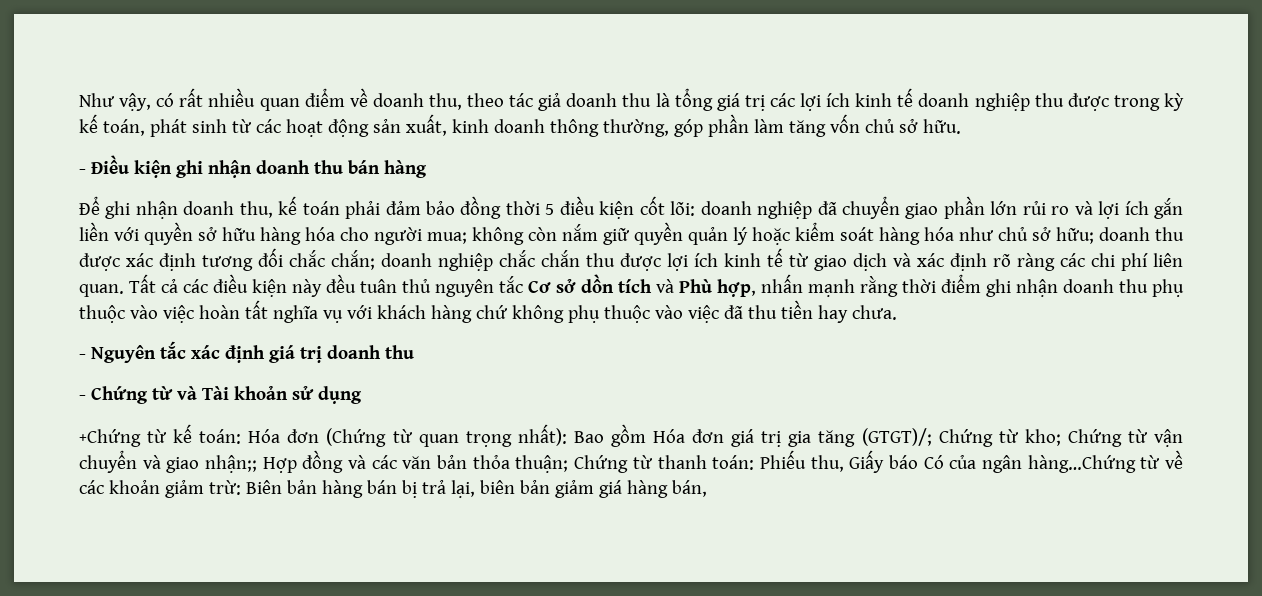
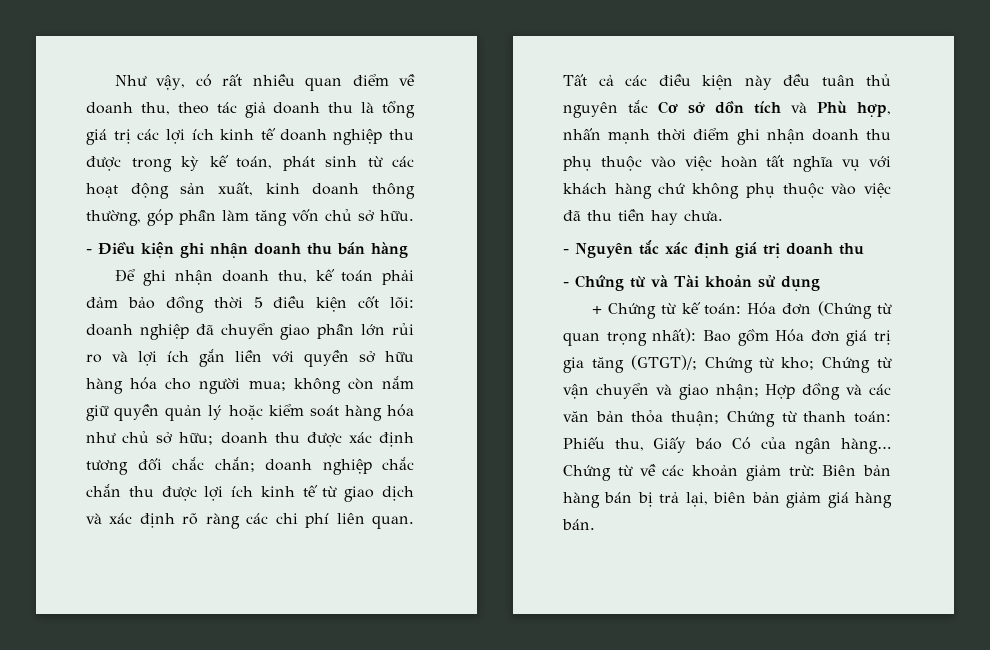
[860,275,898,297] rằng -> (651, 136) none
[79,429,141,447] +Chứng -> [591,303,656,319] + Chứng
[205,455,258,473] nhận;; -> [715,384,759,399] nhận;
[1027,455,1136,473] hàng…Chứng -> [841,438,891,454] [563,465,611,481] hàng… Chứng
[671,480,707,497] bán, -> [562,519,595,530] bán.

